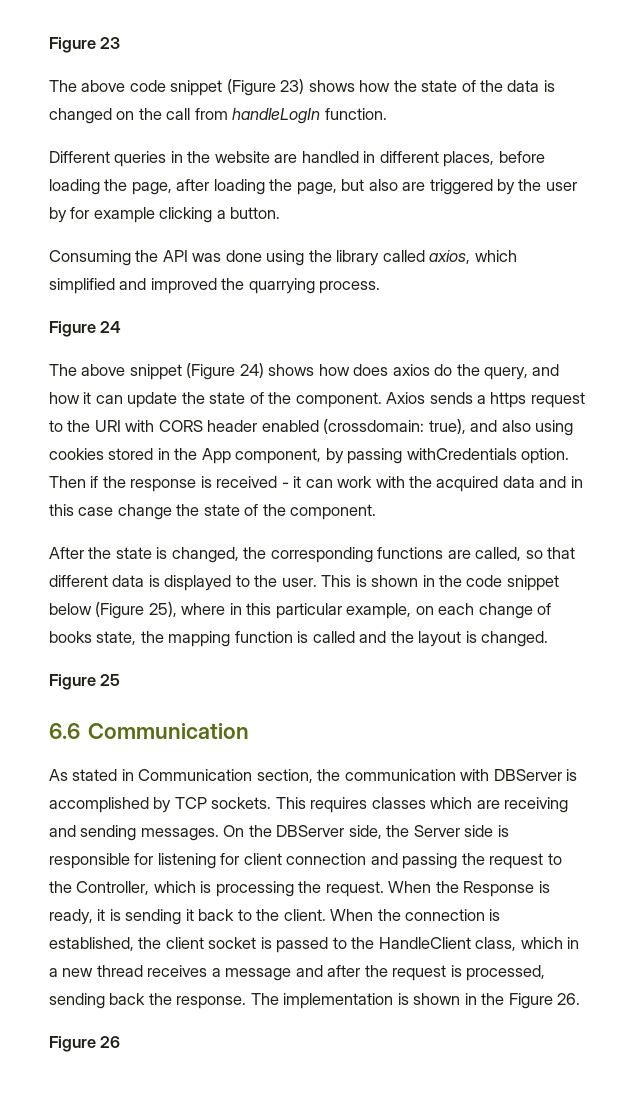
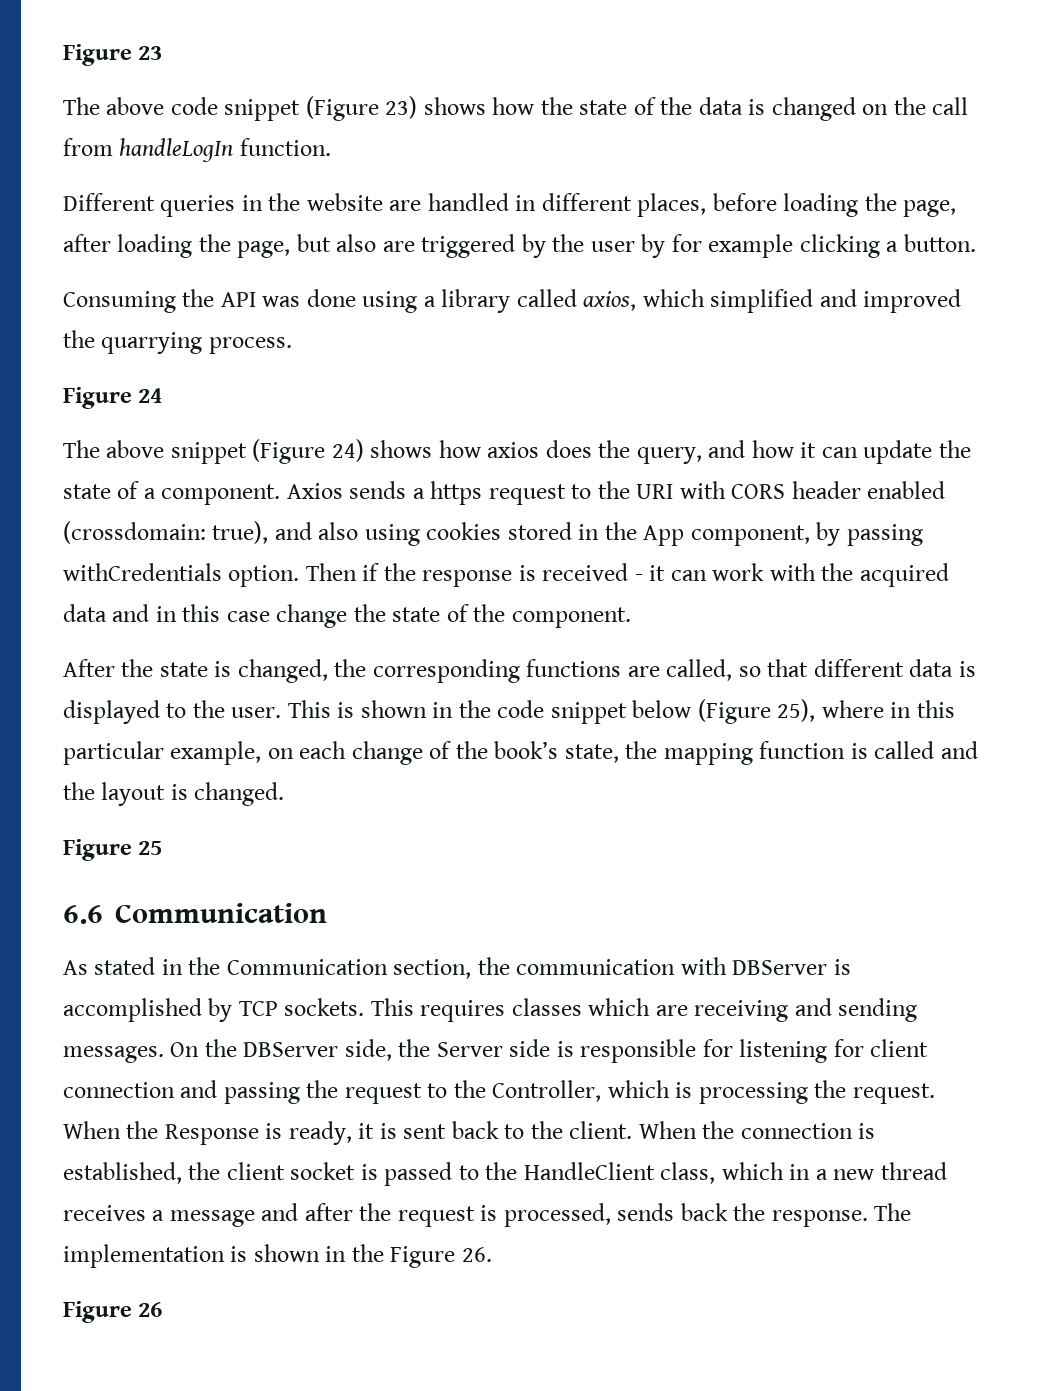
[308,250,332,262] the -> [423,296,436,307] a
[353,364,453,376] does axios do -> [487,440,592,458] axios does
[268,392,292,404] the -> [143,488,156,499] a
[49,631,92,643] books -> [455,741,559,759] the book’s
(134, 775) none -> [188,957,221,975] the
[125,909,194,925] sending it -> [403,1124,447,1139] sent
[49,993,105,1009] sending -> [617,1203,675,1221] sends

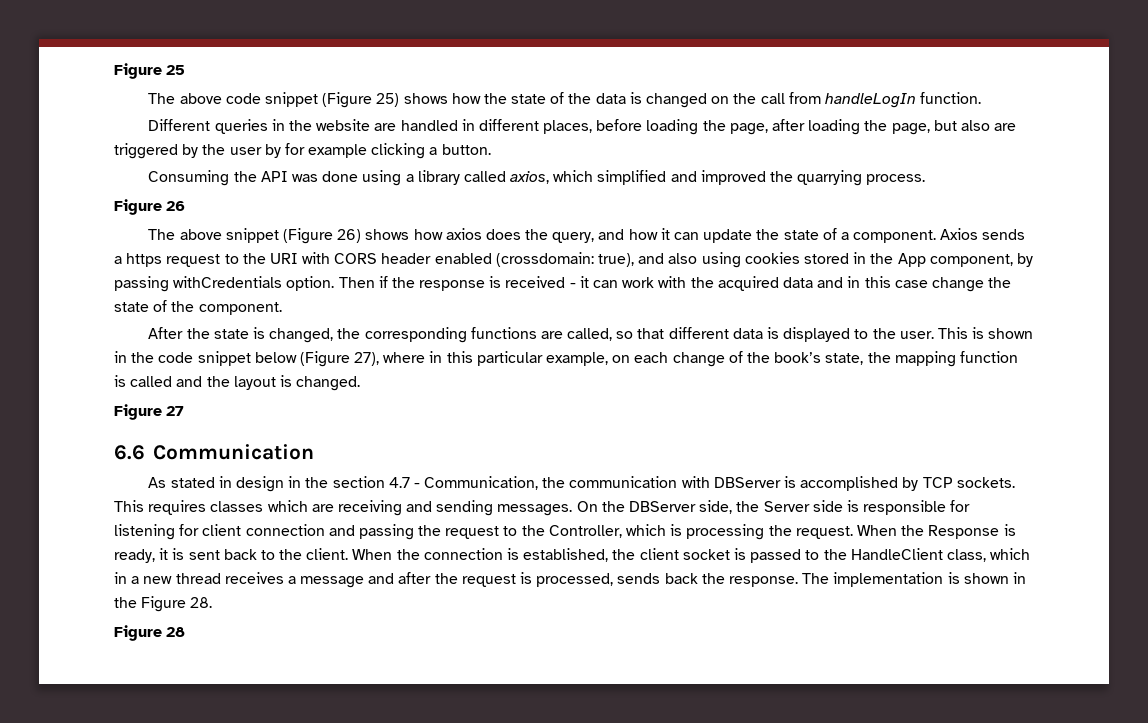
[63,44,163,66] Figure 23 -> [114,63,186,79] Figure 25
[385,96,418,119] 23) -> [376,93,400,107] 25)
[138,388,163,403] 24 -> [166,201,186,211] 26
[331,439,364,462] 24) -> [337,229,362,243] 26)
[777,699,816,722] 25), -> [354,352,380,366] 27),
[138,841,163,855] 25 -> [166,406,185,416] 27
[188,957,472,979] the Communication section, -> [235,476,539,492] design in the section 4.7 - Communication,
[461,1247,492,1262] [63,1301,163,1323] 26. // Figure 26 -> [190,597,213,608] [114,625,186,641] 28. // Figure 28

